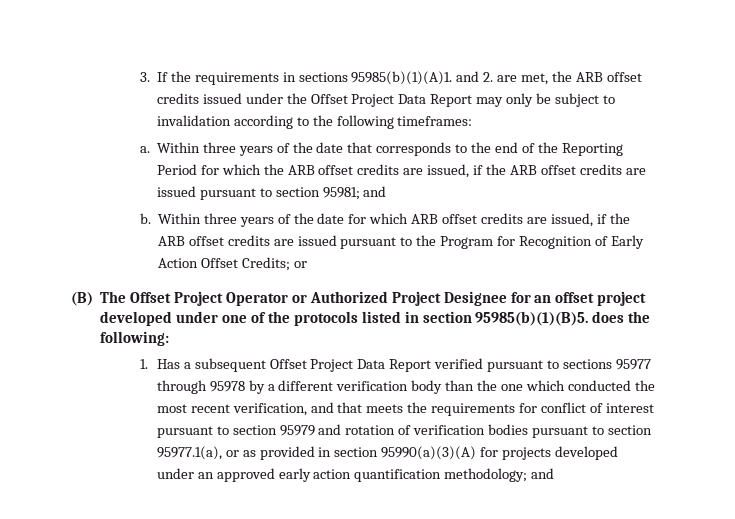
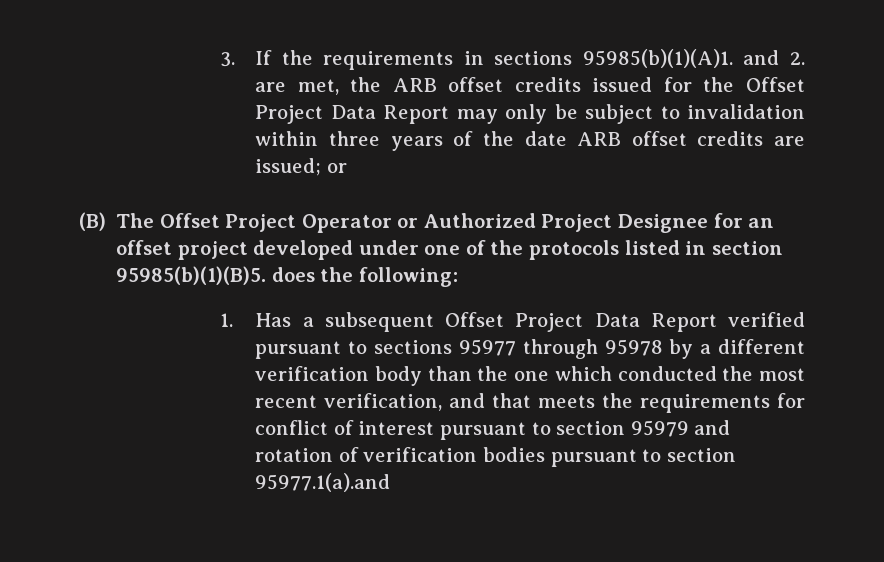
[245,93,283,104] under -> [663,77,692,92] for
[233,115,473,129] [139,142,623,156] [156,164,646,178] [156,186,387,200] [139,213,630,227] [157,235,644,249] [157,257,290,271] according to the following timeframes: // a. Within three years of the date that corresponds to the end of the Reporting Period for which the ARB offset credits are issued, if the ARB offset credits are issued pursuant to section 95981; and // b. Within three years of the date for which ARB offset credits are issued, if the ARB offset credits are issued pursuant to the Program for Recognition of Early Action Offset Credits; -> [255,131,805,151] [255,158,322,176] within three years of the date ARB offset credits are issued;
[156,446,619,460] [156,468,555,482] 95977.1(a), or as provided in section 95990(a)(3)(A) for projects developed under an approved early action quantification methodology; and -> [255,473,391,492] 95977.1(a).and

